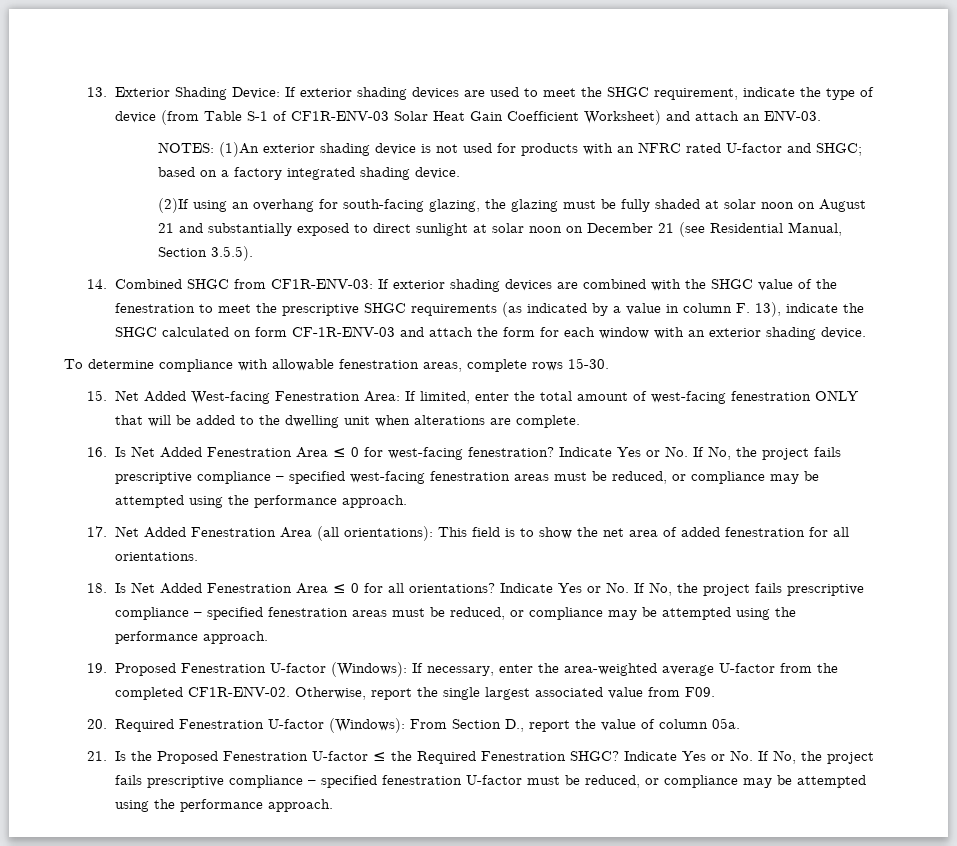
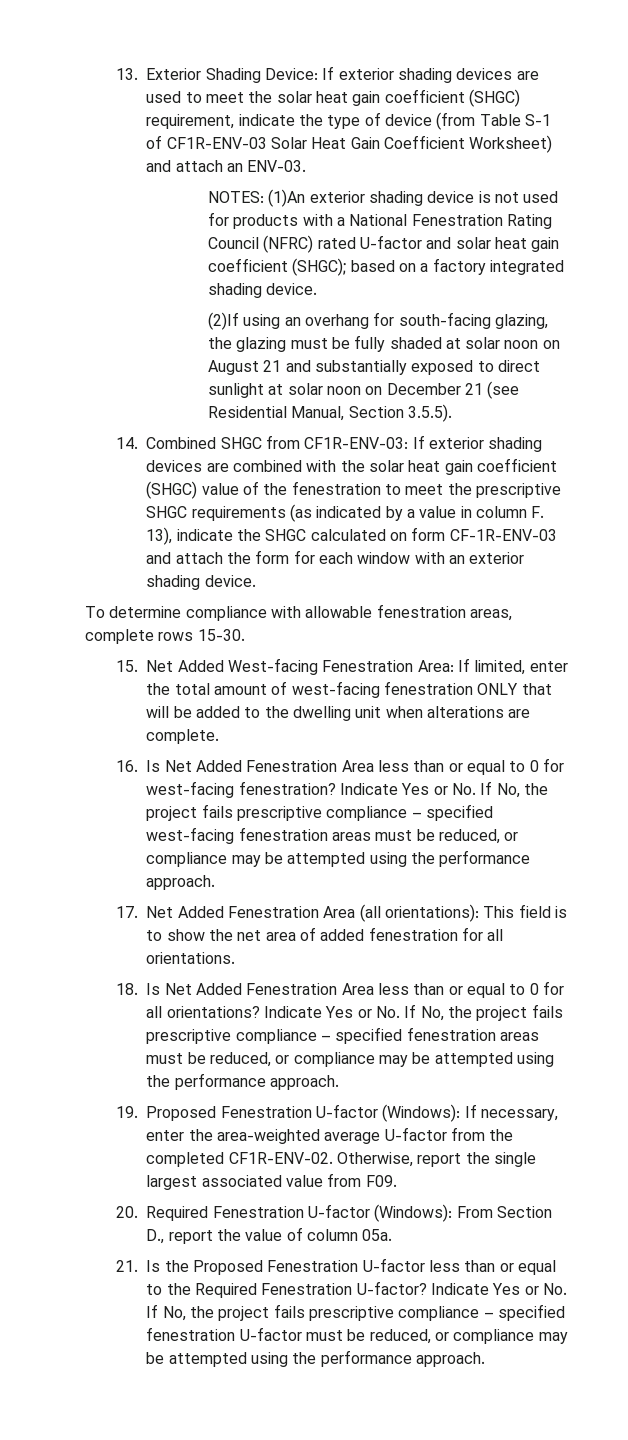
[606,87,649,97] SHGC -> [276,89,521,107] solar heat gain coefficient (SHGC)
[616,142,862,156] an NFRC rated U-factor and SHGC; -> [336,214,552,229] [207,235,560,253] [207,258,347,276] a National Fenestration Rating Council (NFRC) rated U-factor and solar heat gain coefficient (SHGC);
[710,279,753,289] SHGC -> [369,458,558,475] [146,481,198,499] solar heat gain coefficient (SHGC)
[332,448,346,457] ≤ -> [378,760,526,775] less than or equal to
[332,584,346,593] ≤ -> [378,983,526,998] less than or equal to
[372,752,386,761] ≤ -> [429,1260,557,1275] [146,1284,163,1295] less than or equal to
[569,751,619,761] SHGC? -> [356,1281,427,1295] U-factor?

